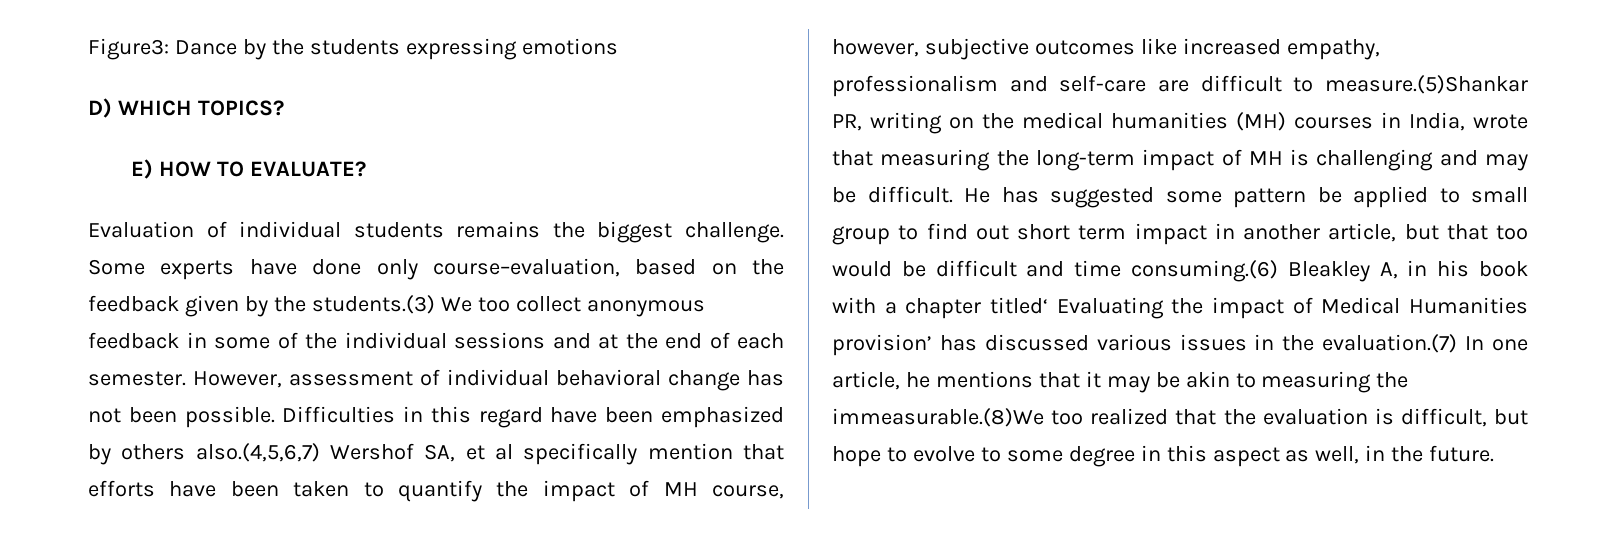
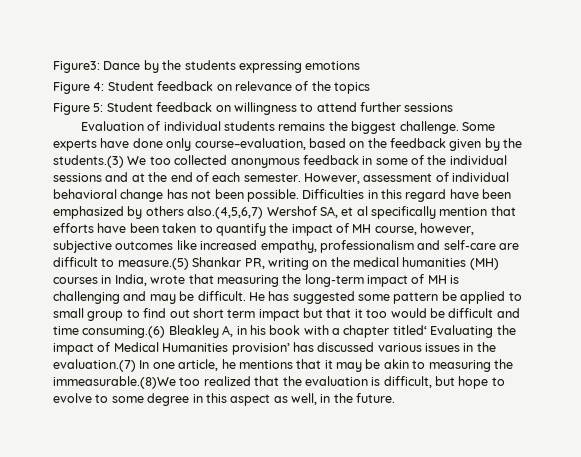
[88,98,284,118] [130,159,366,179] D) WHICH TOPICS? // E) HOW TO EVALUATE? -> [53,81,370,94] [53,102,454,115] Figure 4: Student feedback on relevance of the topics // Figure 5: Student feedback on willingness to attend further sessions
[515,296,581,312] collect -> [174,155,228,165] collected
[1325,75,1528,94] measure.(5)Shankar -> [117,257,242,270] measure.(5) Shankar
[1214,223,1397,242] in another article, -> (300, 315) none
(1488, 232) none -> [354,309,363,318] it

